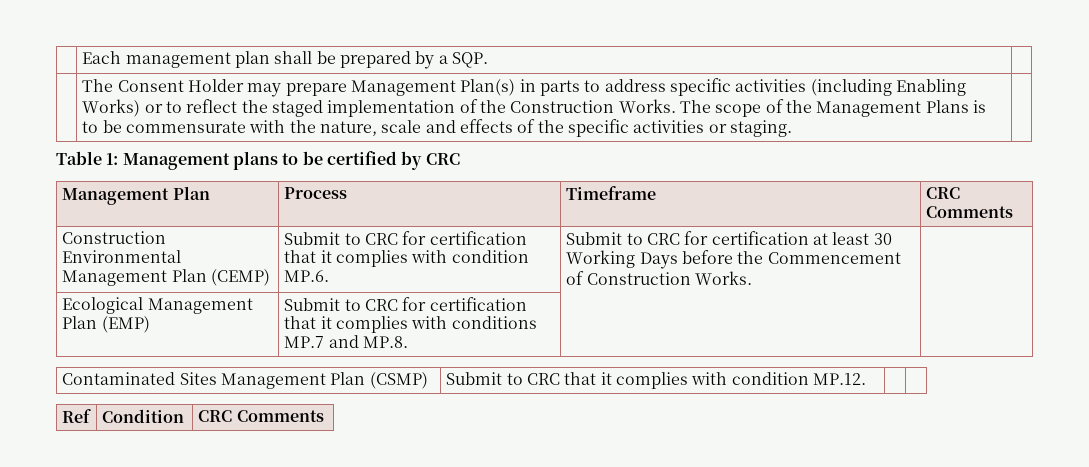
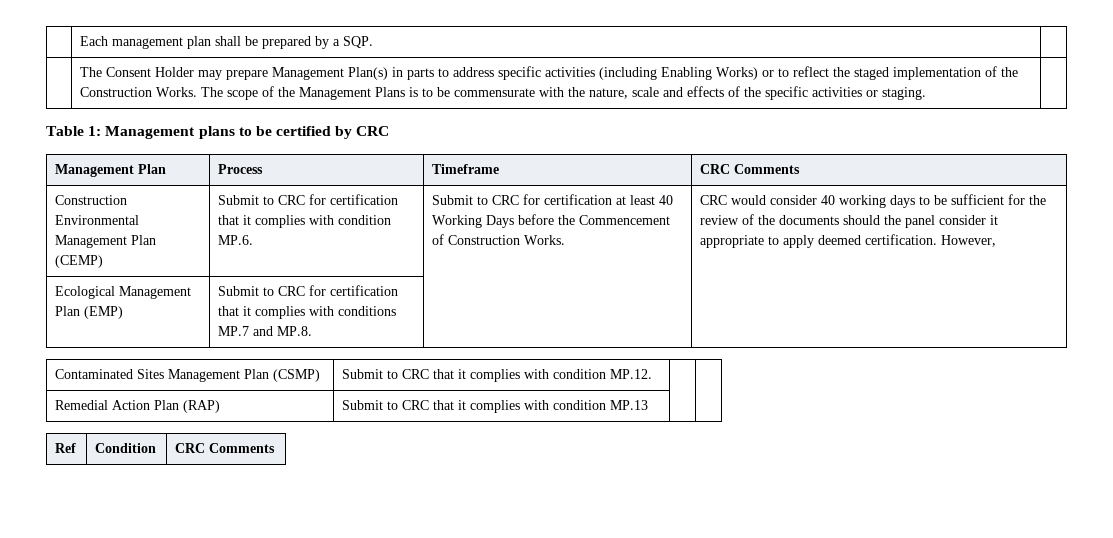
[873,233,892,245] 30 -> [659,195,674,205] 40
(753, 278) none -> [700,194,1047,208] [700,214,999,228] [700,234,997,248] CRC would consider 40 working days to be sufficient for the review of the documents should the panel consider it appropriate to apply deemed certification. However,
(867, 379) none -> [55,400,221,413] [342,400,649,413] // Remedial Action Plan (RAP) | Submit to CRC that it complies with condition MP.13 | |

